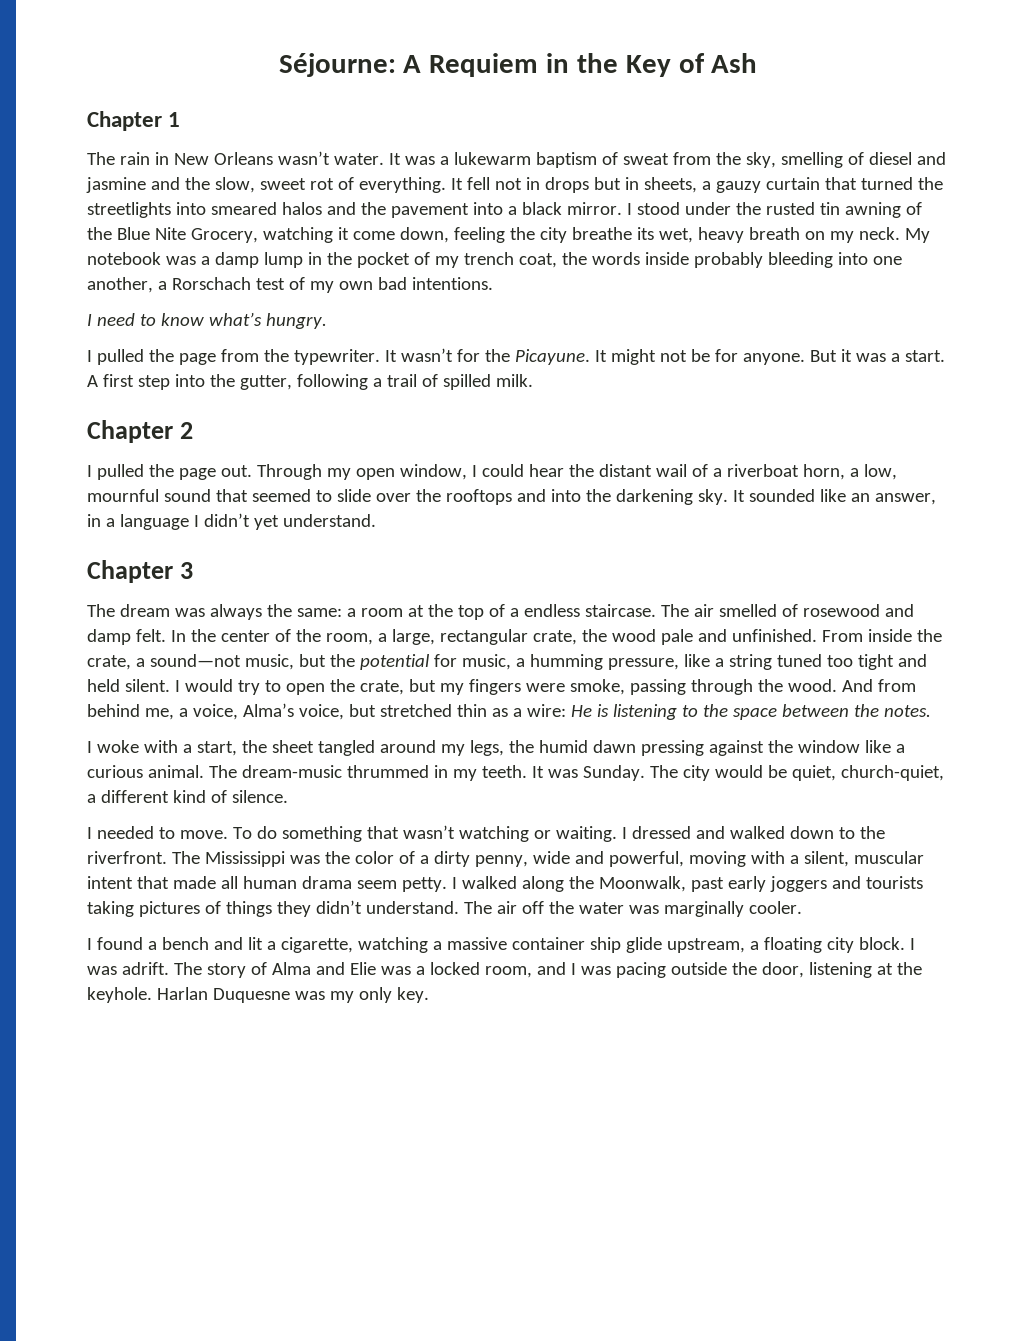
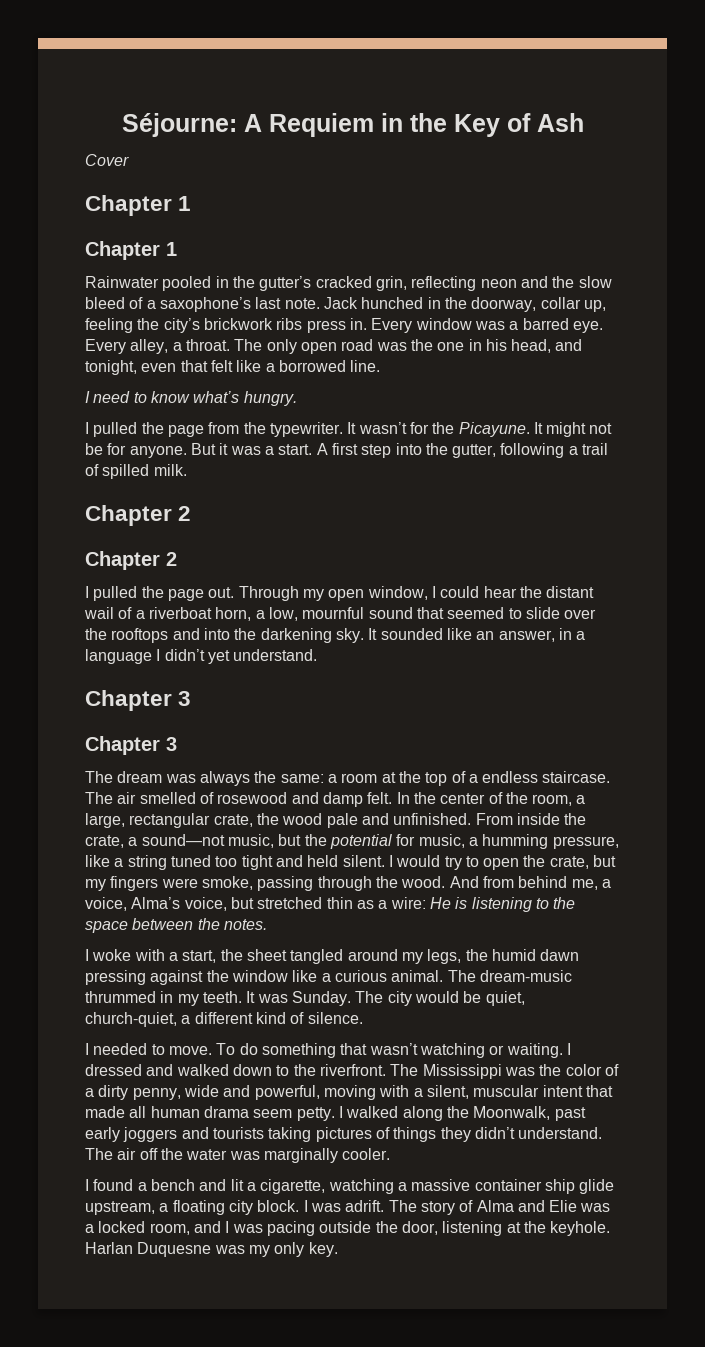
[87,111,181,131] [87,151,946,168] [86,177,943,193] [87,202,922,218] [87,227,930,243] [87,252,902,268] [87,277,493,293] // Chapter 1 // The rain in New Orleans wasn’t water. It was a lukewarm baptism of sweat from the sky, smelling of diesel and jasmine and the slow, sweet rot of everything. It fell not in drops but in sheets, a gauzy curtain that turned the streetlights into smeared halos and the pavement into a black mirror. I stood under the rusted tin awning of the Blue Nite Grocery, watching it come down, feeling the city breathe its wet, heavy breath on my neck. My notebook was a damp lump in the pocket of my trench coat, the words inside probably bleeding into one another, a Rorschach test of my own bad intentions. -> [85,154,129,166] [85,195,192,216] [85,241,177,260] [85,276,612,291] [85,297,606,312] [85,318,603,333] [85,339,583,354] [85,360,381,375] // Cover // Chapter 1 // Chapter 1 // Rainwater pooled in the gutter’s cracked grin, reflecting neon and the slow bleed of a saxophone’s last note. Jack hunched in the doorway, collar up, feeling the city’s brickwork ribs press in. Every window was a barred eye. Every alley, a throat. The only open road was the one in his head, and tonight, even that felt like a borrowed line.
(194, 430) none -> [85,551,177,570] // Chapter 2
(194, 570) none -> [85,736,177,755] // Chapter 3

